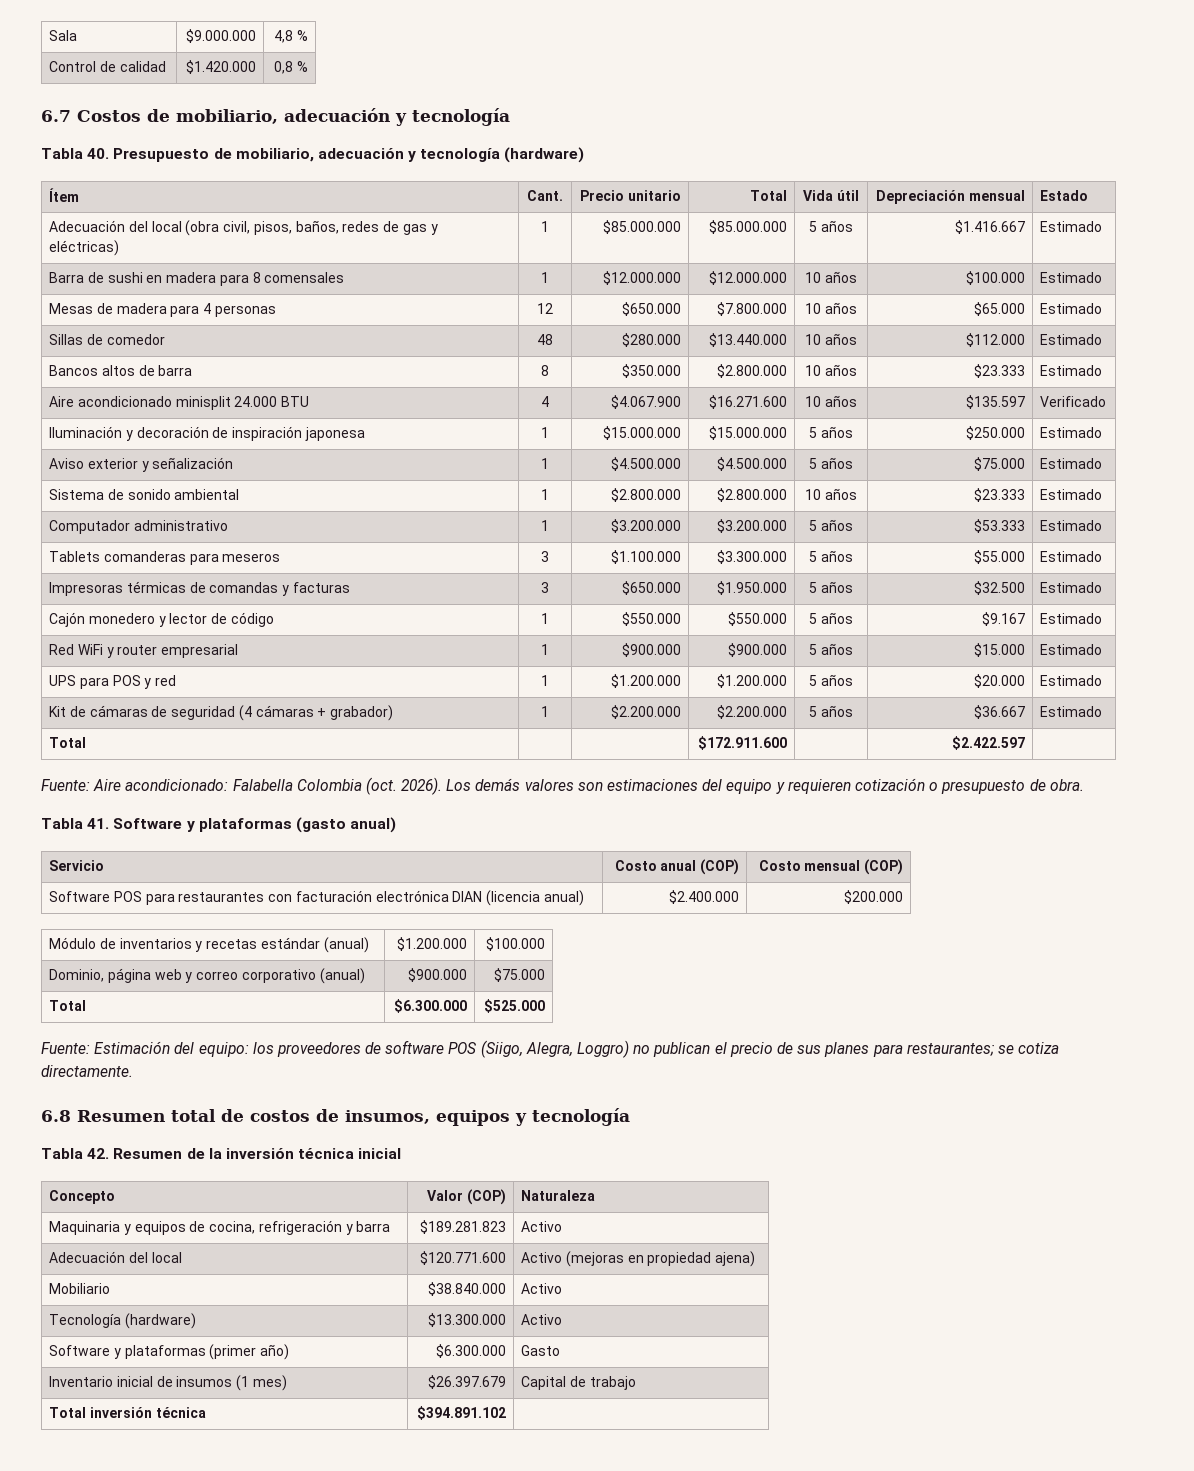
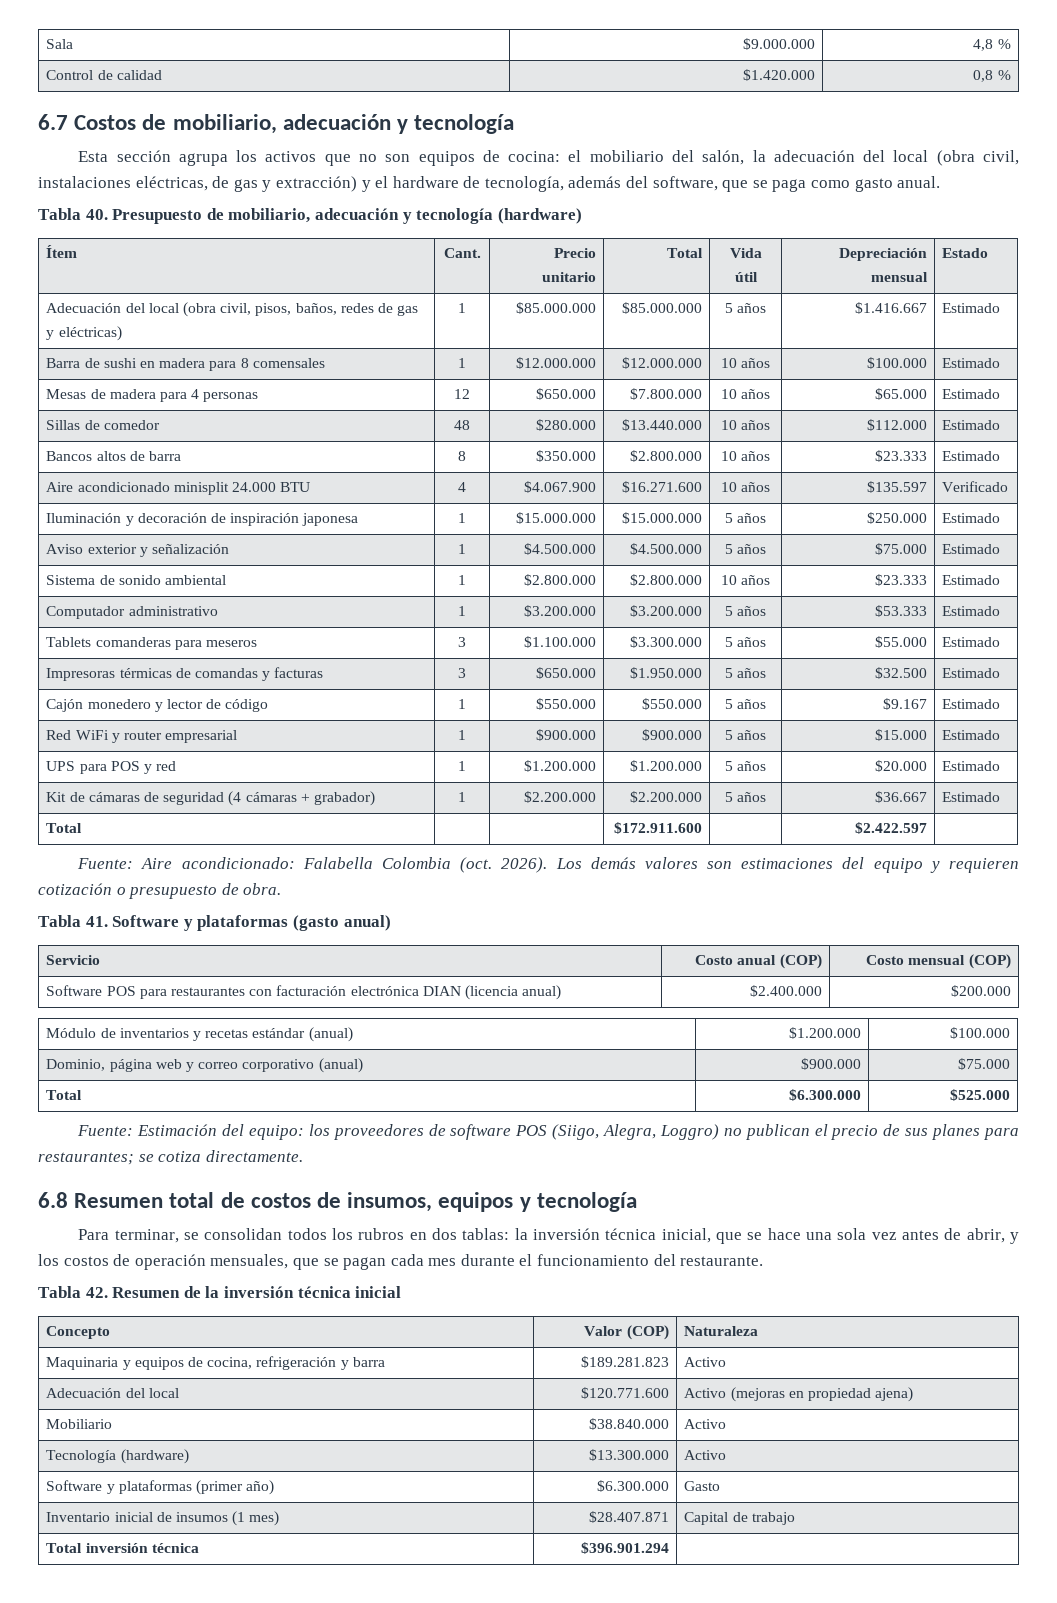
(510, 117) none -> [78,150,1020,166] [38,176,941,192] // Esta sección agrupa los activos que no son equipos de cocina: el mobiliario del salón, la adecuación del local (obra civil, instalaciones eléctricas, de gas y extracción) y el hardware de tecnología, además del software, que se paga como gasto anual.
(630, 1117) none -> [78,1228,1019,1244] [38,1254,764,1270] // Para terminar, se consolidan todos los rubros en dos tablas: la inversión técnica inicial, que se hace una sola vez antes de abrir, y los costos de operación mensuales, que se pagan cada mes durante el funcionamiento del restaurante.
[428,1375,507,1389] $26.397.679 -> [588,1511,669,1523] $28.407.871
[417,1406,507,1420] $394.891.102 -> [580,1542,669,1554] $396.901.294

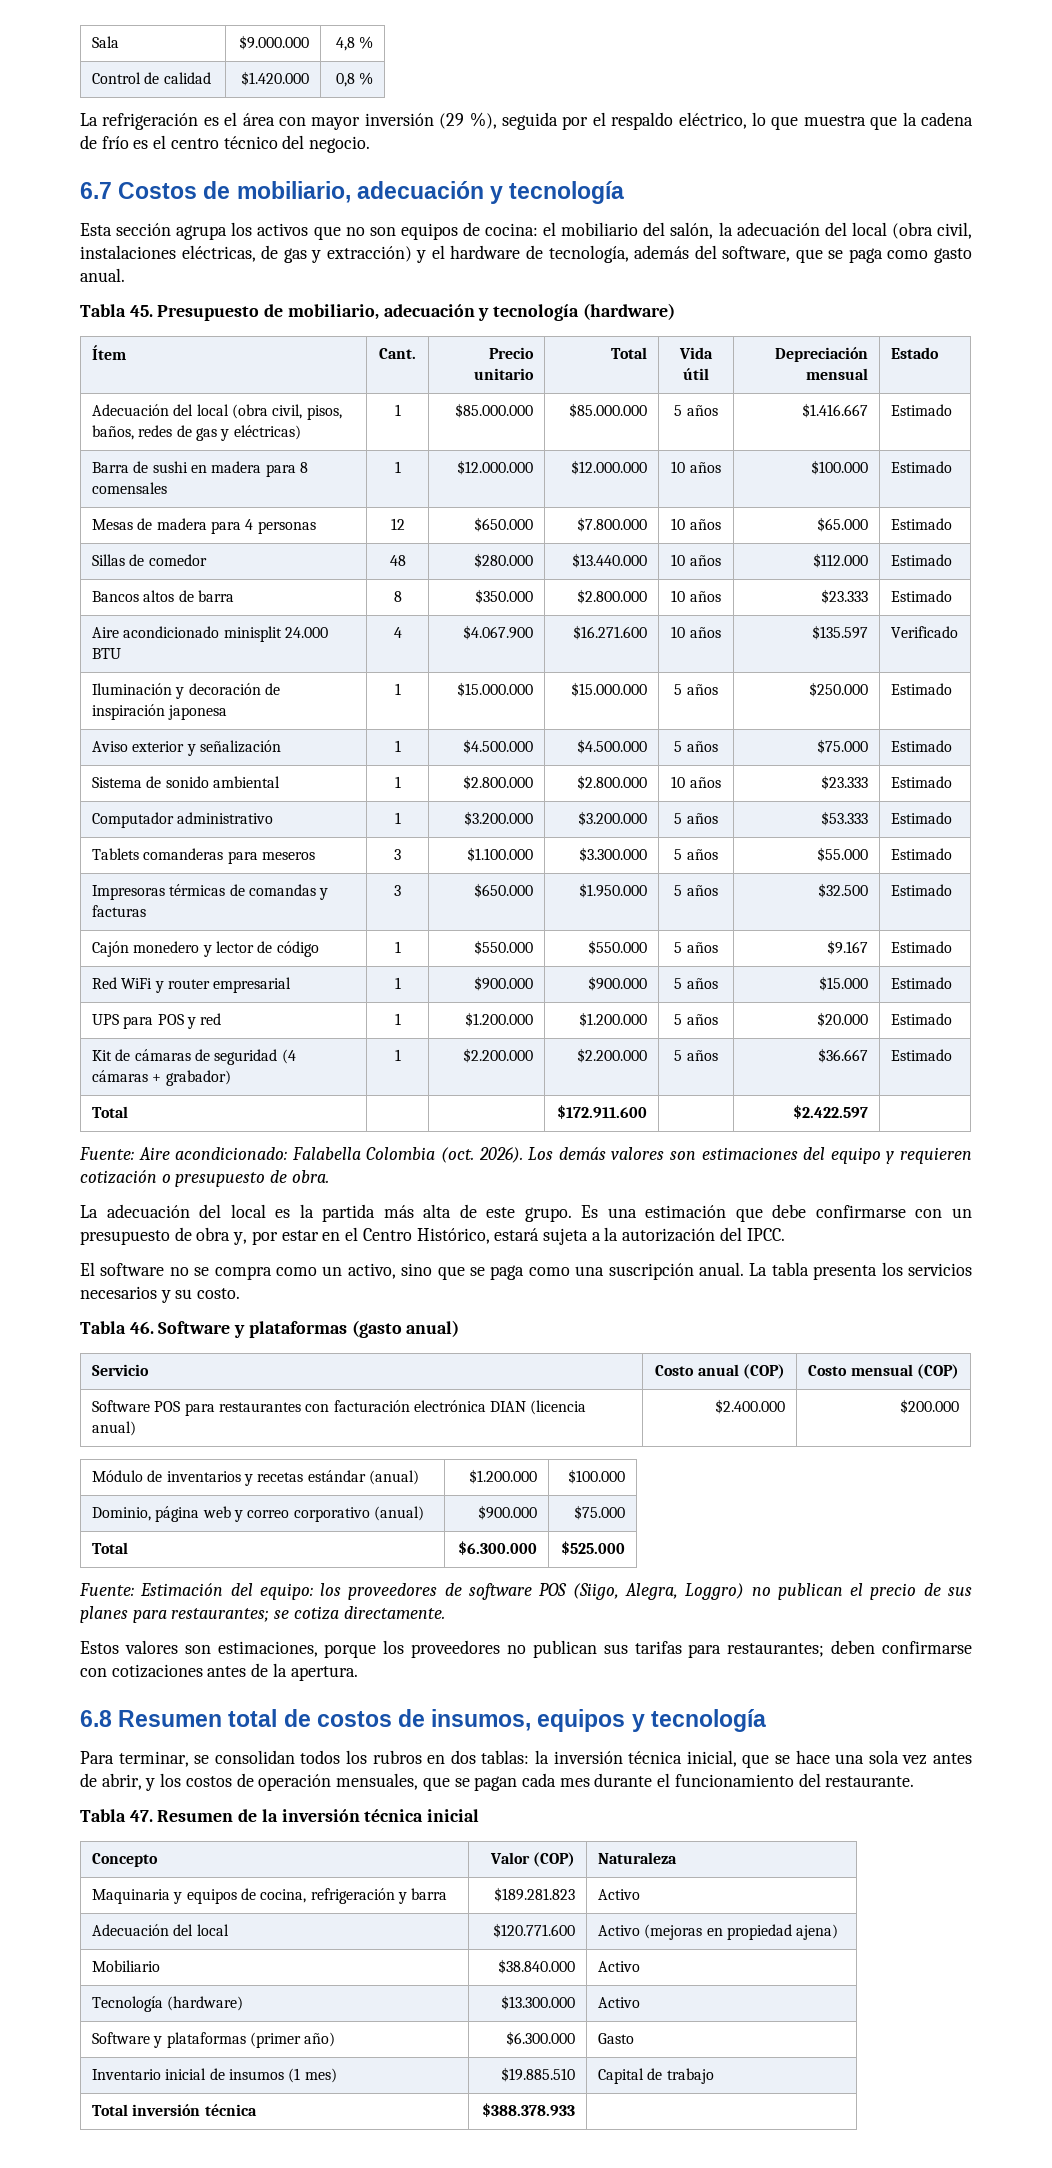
(1011, 75) none -> [80,112,973,130] [80,135,371,153] // La refrigeración es el área con mayor inversión (29 %), seguida por el respaldo eléctrico, lo que muestra que la cadena de frío es el centro técnico del negocio.
[85,209,108,220] 40. -> [129,305,153,317] 45.
[38,915,108,927] // Tabla 41. -> [80,1204,972,1222] [80,1227,785,1245] [80,1262,972,1280] [80,1286,241,1303] [80,1321,154,1334] // La adecuación del local es la partida más alta de este grupo. Es una estimación que debe confirmarse con un presupuesto de obra y, por estar en el Centro Histórico, estará sujeta a la autorización del IPCC. // El software no se compra como un activo, sino que se paga como una suscripción anual. La tabla presenta los servicios necesarios y su costo. // Tabla 46.
(303, 1156) none -> [80,1640,973,1658] [80,1663,358,1681] // Estos valores son estimaciones, porque los proveedores no publican sus tarifas para restaurantes; deben confirmarse con cotizaciones antes de la apertura.
[85,1287,108,1298] 42. -> [129,1810,153,1822] 47.
[588,1511,669,1523] $28.407.871 -> [501,2067,576,2082] $19.885.510
[580,1542,669,1554] $396.901.294 -> [482,2103,576,2117] $388.378.933

